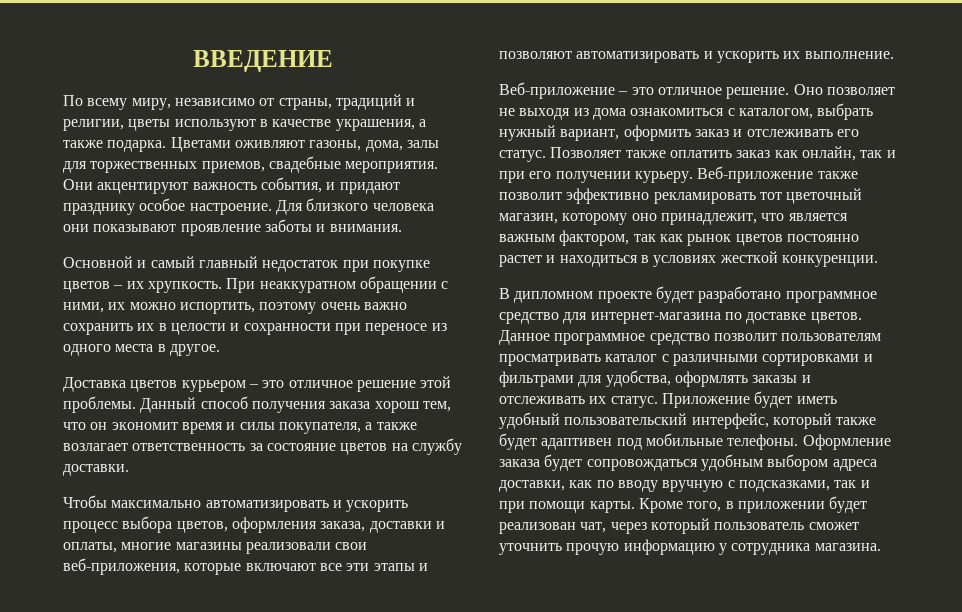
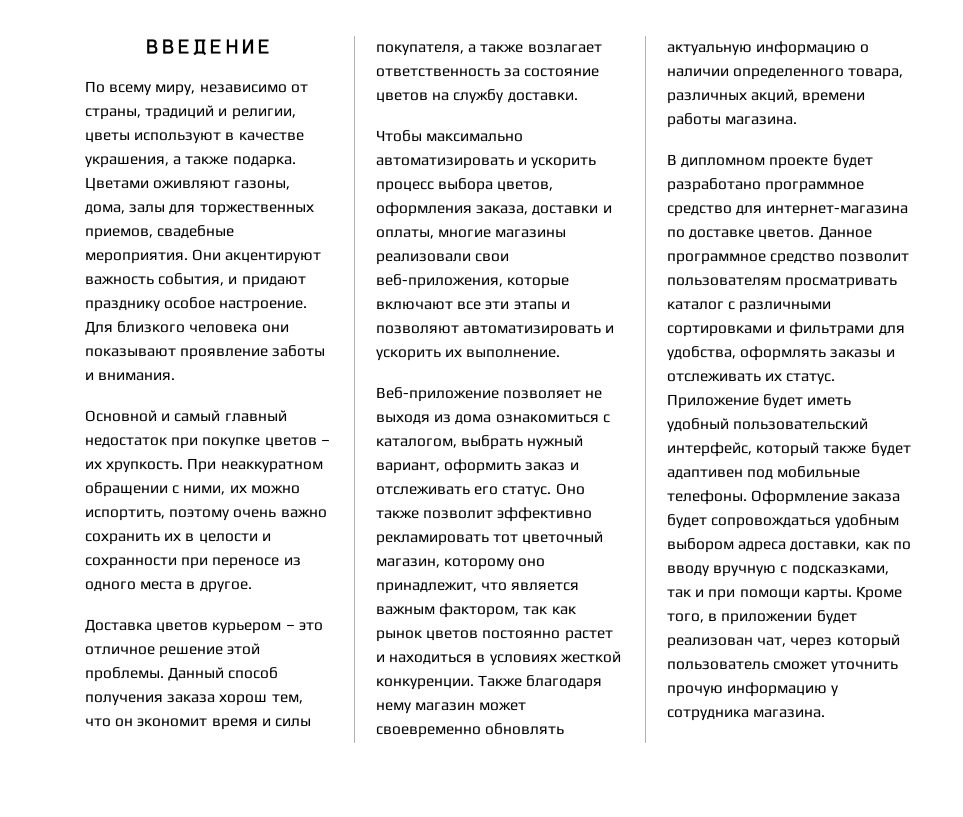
[618,84,823,99] – это отличное решение. Оно -> (499, 394) none
[550,146,896,161] [499,166,814,183] Позволяет также оплатить заказ как онлайн, так и при его получении курьеру. Веб-приложение -> [555,483,585,495] Оно
(878, 261) none -> [478,675,603,690] [376,702,527,714] [376,723,565,738] [667,41,870,56] [667,68,904,80] [667,89,866,104] [667,113,798,128] Также благодаря нему магазин может своевременно обновлять актуальную информацию о наличии определенного товара, различных акций, времени работы магазина.

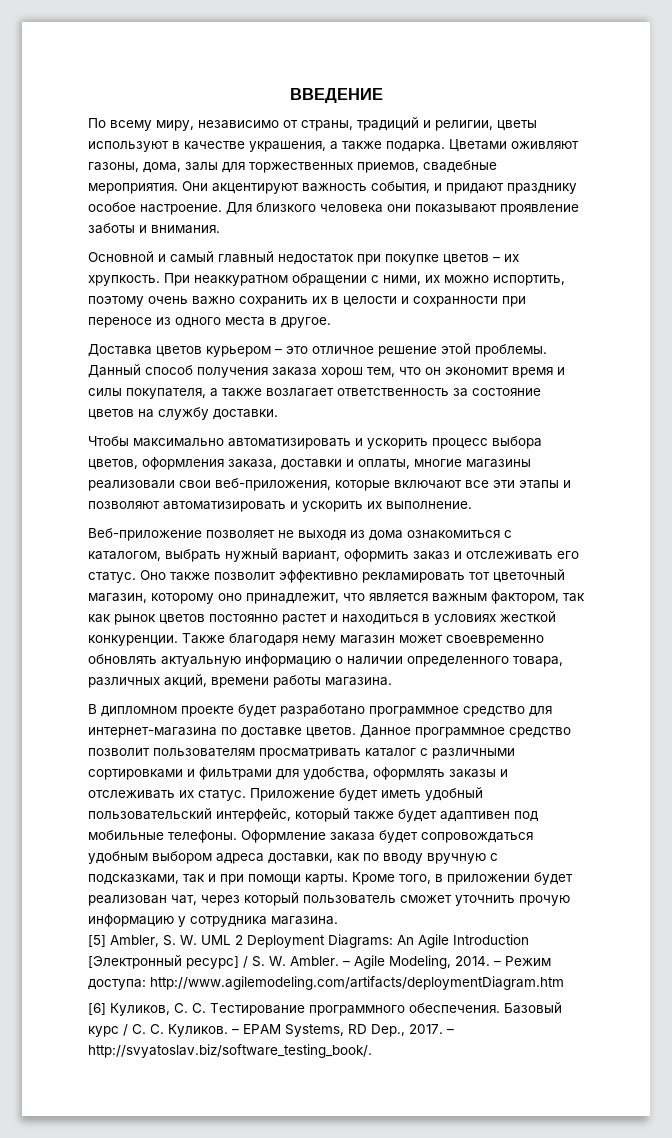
(826, 713) none -> [88,934,529,948] [88,955,551,969] [88,976,564,990] [88,1002,562,1016] [88,1024,454,1037] [88,1044,372,1058] // [5] Ambler, S. W. UML 2 Deployment Diagrams: An Agile Introduction [Электронный ресурс] / S. W. Ambler. – Agile Modeling, 2014. – Режим доступа: http://www.agilemodeling.com/artifacts/deploymentDiagram.htm // [6] Куликов, С. С. Тестирование программного обеспечения. Базовый курс / С. С. Куликов. – EPAM Systems, RD Dep., 2017. – http://svyatoslav.biz/software_testing_book/.

